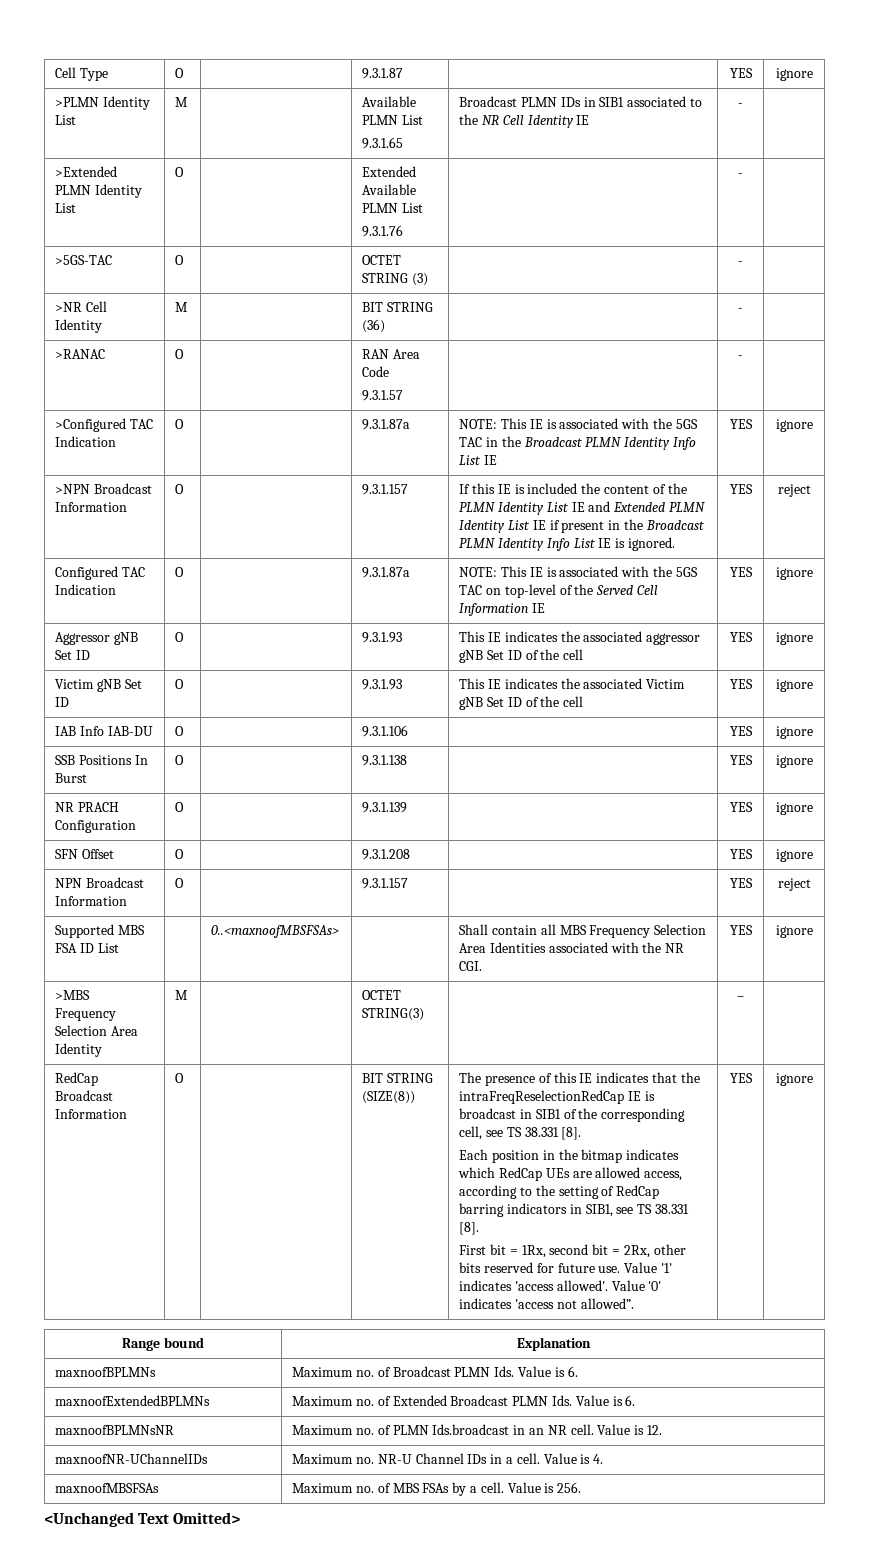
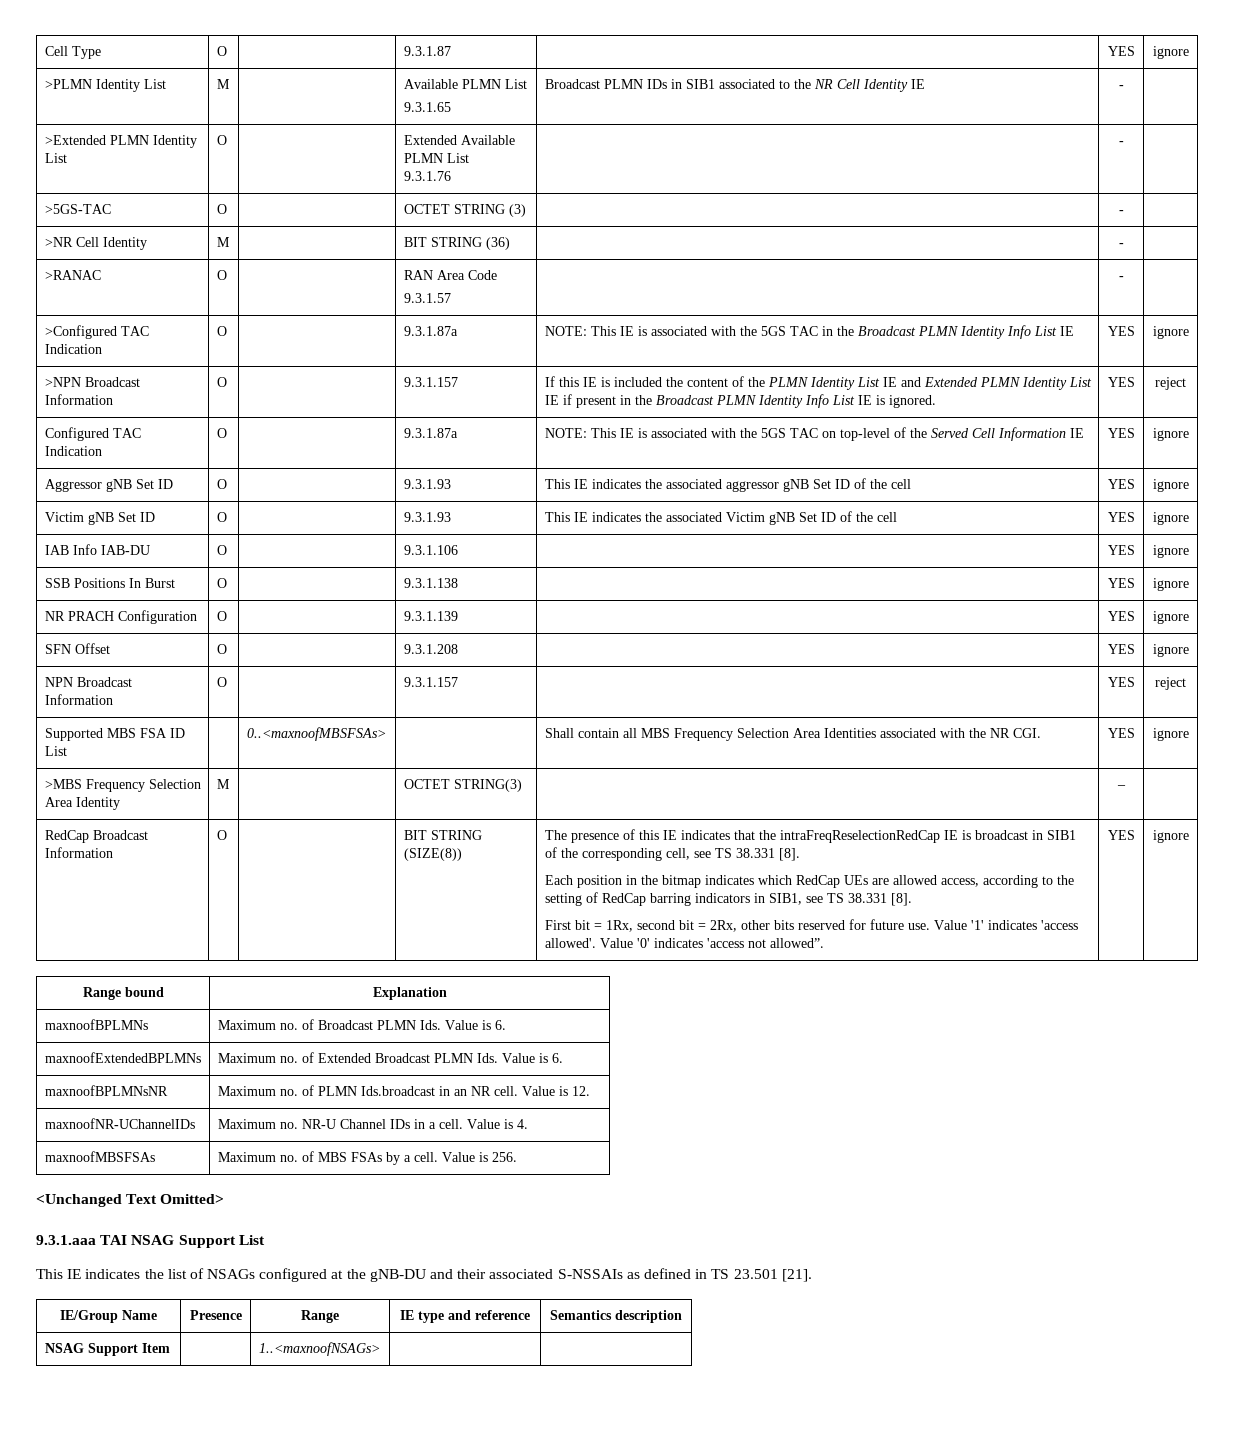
(241, 1518) none -> [36,1235,265,1248] [36,1268,812,1282] [60,1310,157,1323] [189,1310,242,1320] [301,1310,339,1323] [400,1310,530,1323] [550,1310,682,1323] [44,1343,170,1356] [258,1342,380,1356] // 9.3.1.aaa TAI NSAG Support List // This IE indicates the list of NSAGs configured at the gNB-DU and their associated S-NSSAIs as defined in TS 23.501 [21]. // IE/Group Name | Presence | Range | IE type and reference | Semantics description // NSAG Support Item | | 1..<maxnoofNSAGs> | |

